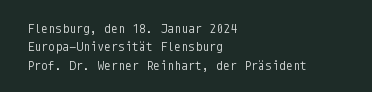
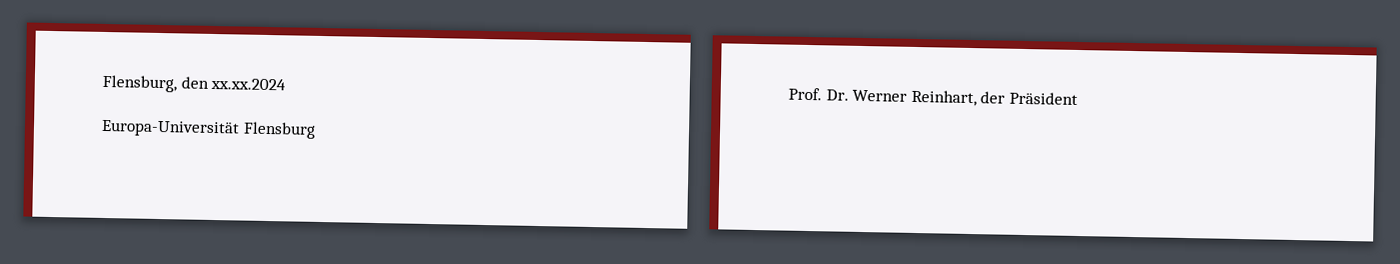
[132,24,237,33] 18. Januar 2024 -> [210,77,287,91] xx.xx.2024

